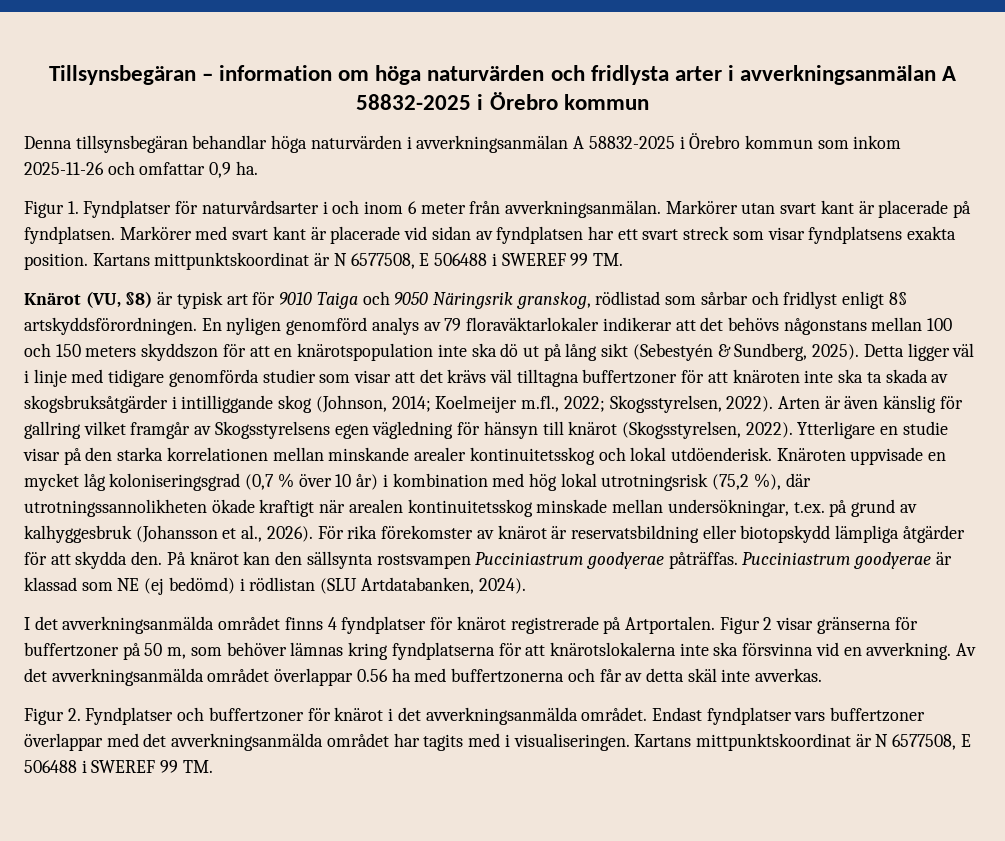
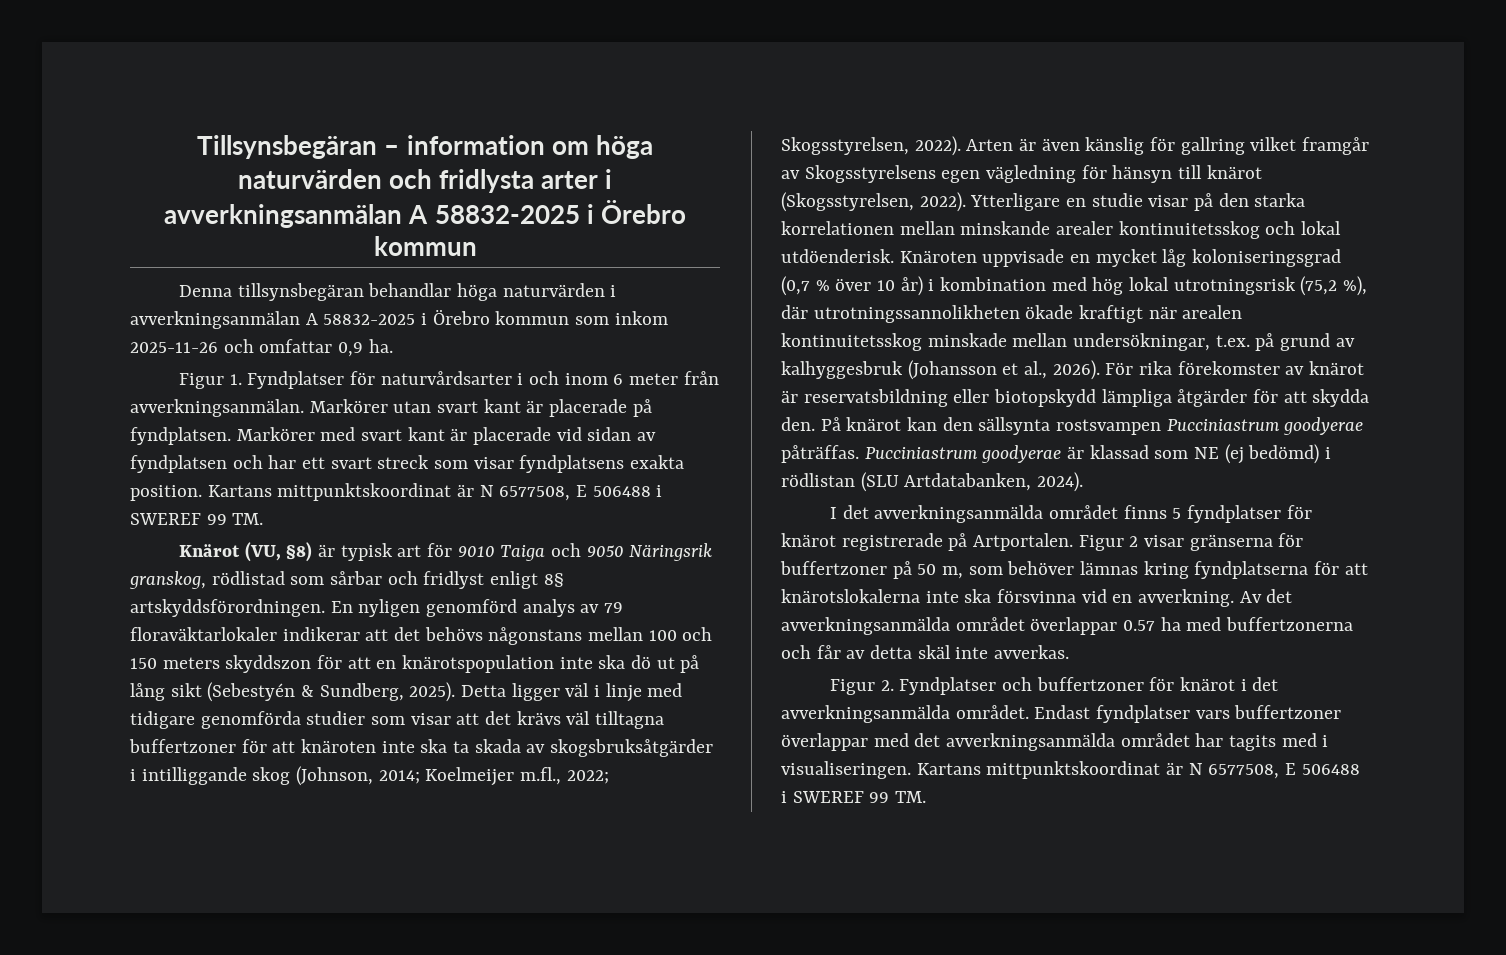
(584, 235) none -> [232,455,263,469] och
[327,617,337,630] 4 -> [1172,508,1182,519] 5
[356,669,388,682] 0.56 -> [1123,620,1156,631] 0.57

